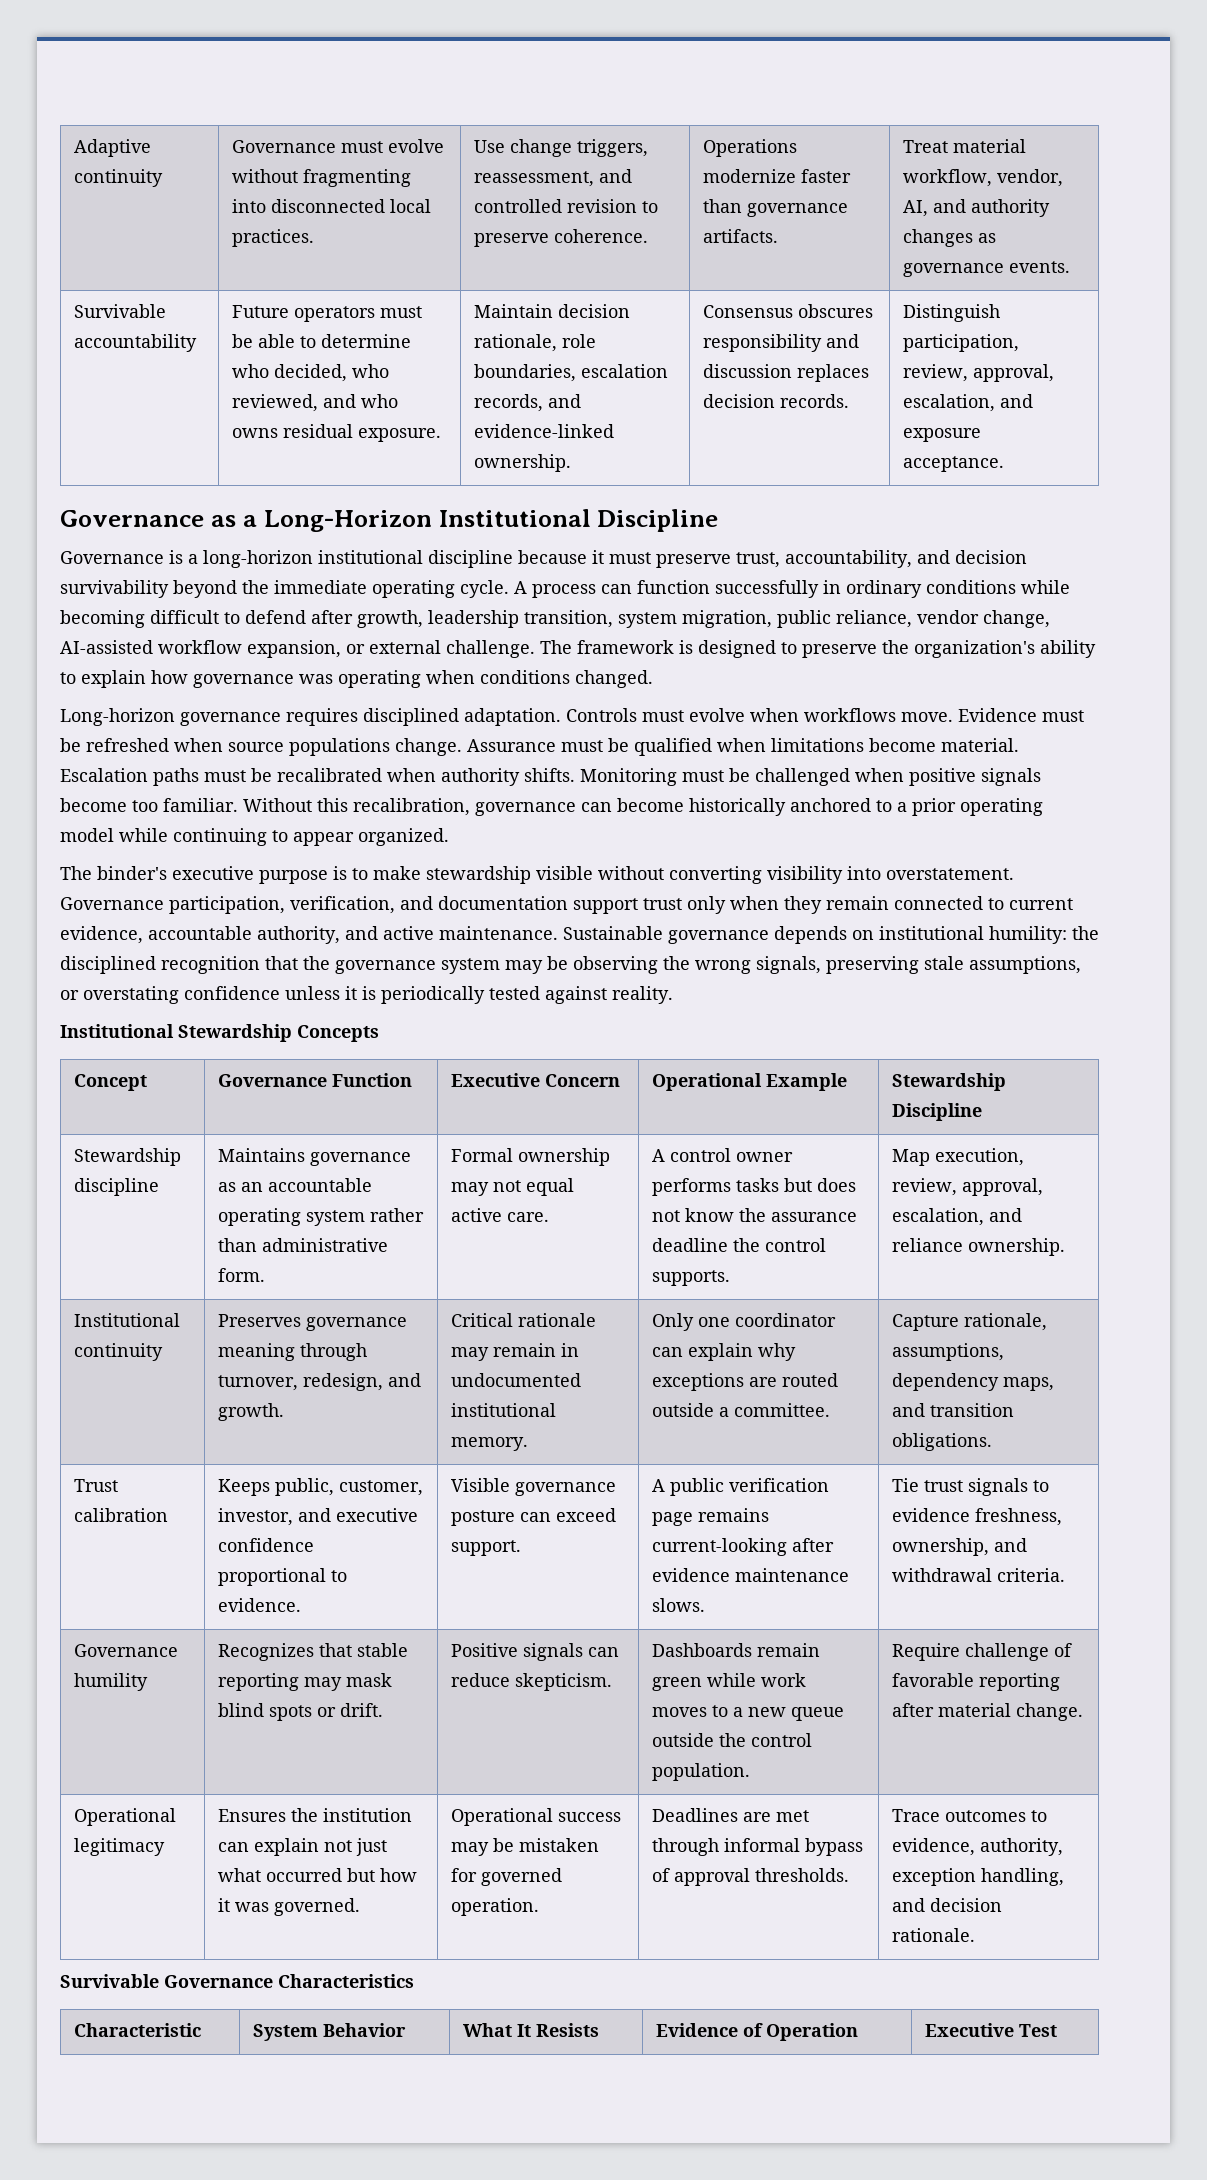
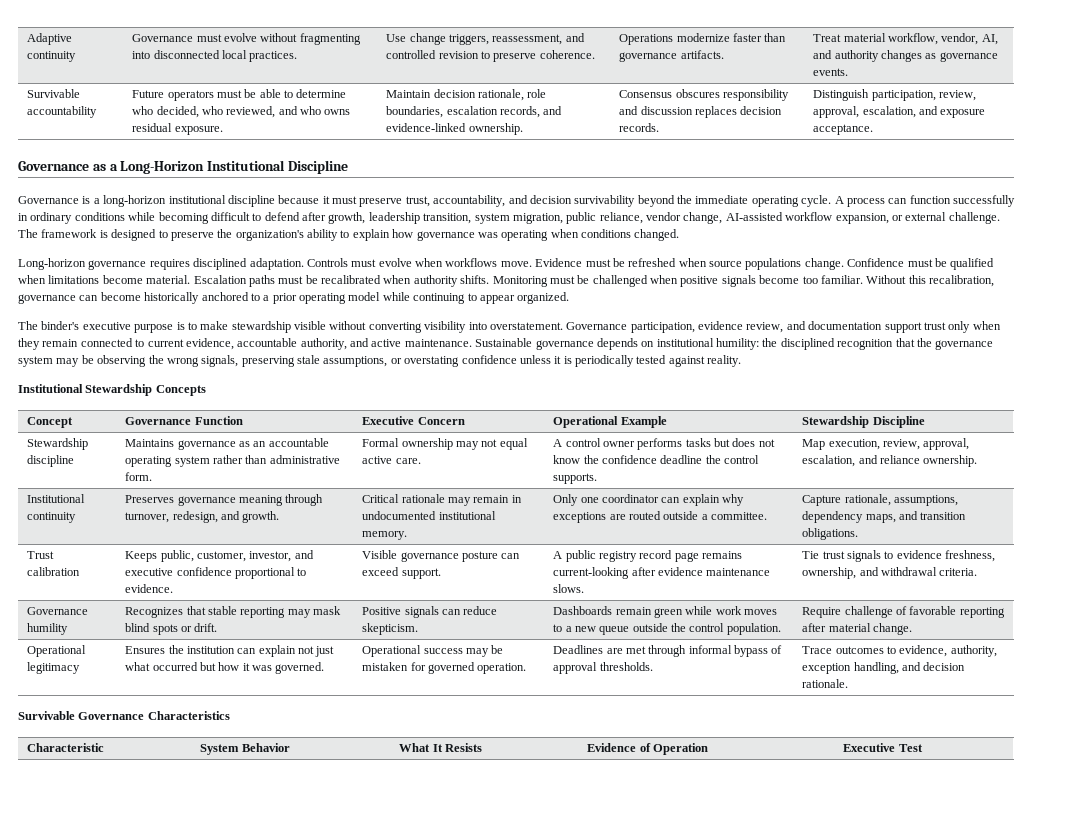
[467,739,556,752] Assurance -> [847,258,905,267] Confidence
[290,896,395,914] verification, -> [698,321,784,333] evidence review,
[771,1212,858,1222] assurance -> [601,455,657,464] confidence
[729,1478,830,1492] verification -> [598,550,673,562] registry record

